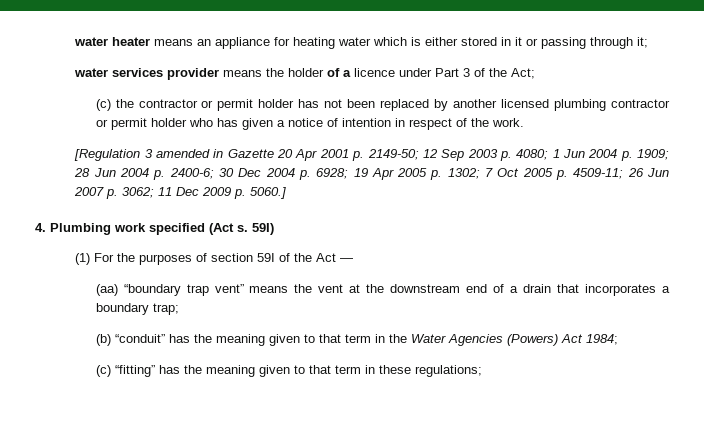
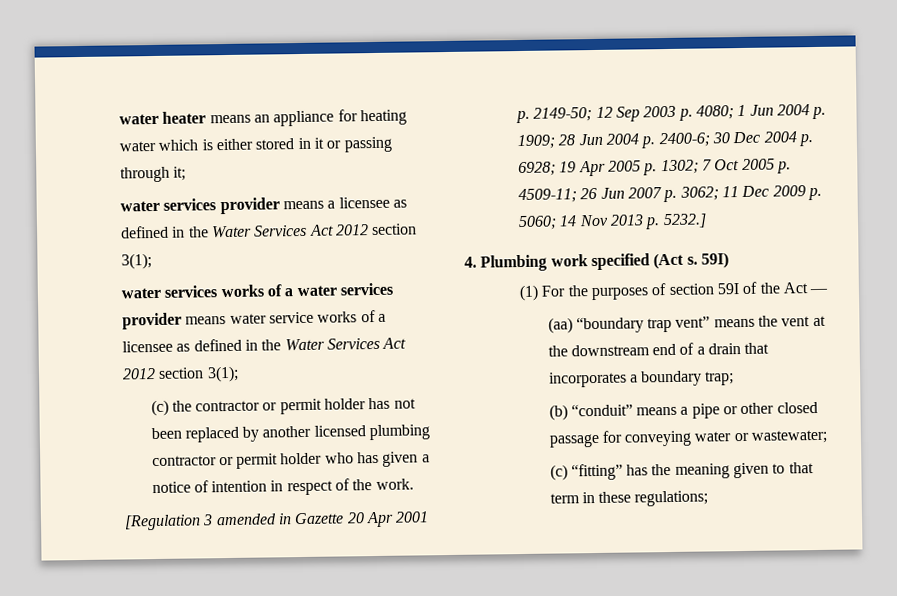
[266,68,536,79] the holder of a licence under Part 3 of the Act; -> [327,196,407,209] [120,223,418,239] [121,253,153,270] [121,282,393,299] [122,309,386,330] [122,337,407,353] [122,365,239,383] a licensee as defined in the Water Services Act 2012 section 3(1); // water services works of a water services provider means water service works of a licensee as defined in the Water Services Act 2012 section 3(1);
[250,187,287,199] 5060.] -> [518,213,707,231] 5060; 14 Nov 2013 p. 5232.]
[168,334,618,346] has the meaning given to that term in the Water Agencies (Powers) Act 1984; -> [636,401,818,419] [548,429,829,448] means a pipe or other closed passage for conveying water or wastewater;

